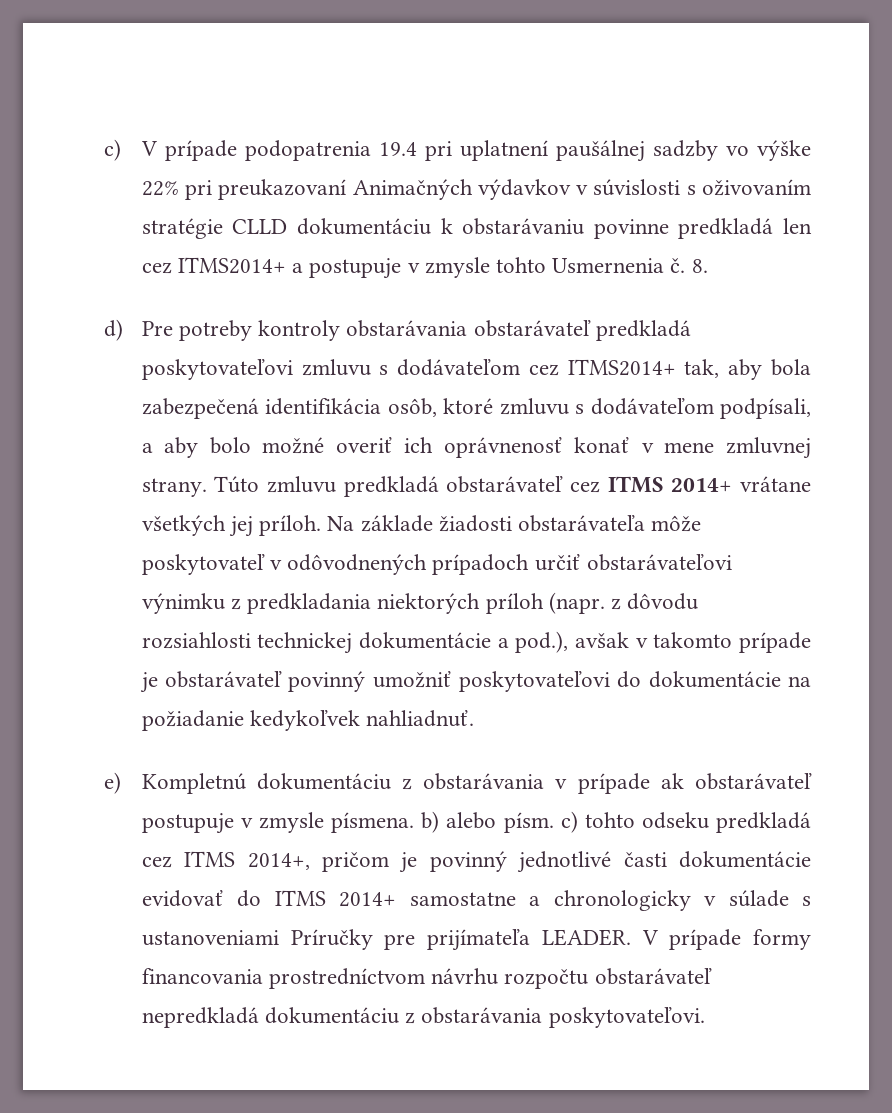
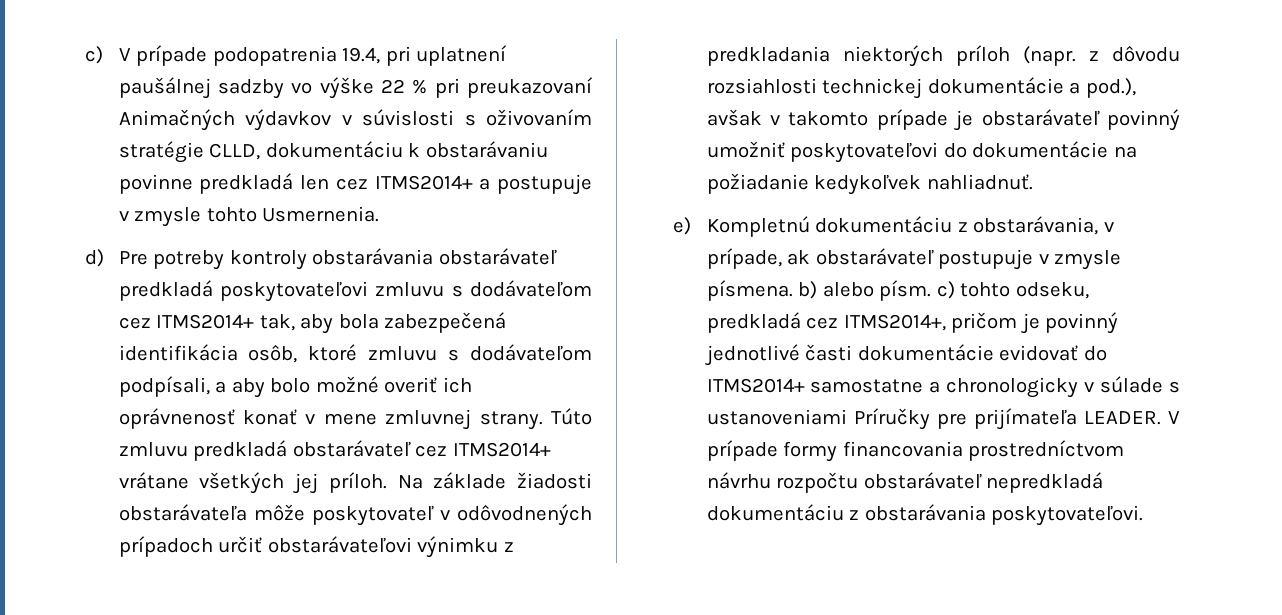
[378,142,417,156] 19.4 -> [342,47,381,64] 19.4,
[141,181,179,196] 22% -> [380,79,428,94] 22 %
[232,219,288,234] CLLD -> [209,143,261,160] CLLD,
[552,258,708,273] Usmernenia č. 8. -> [262,206,380,222] Usmernenia.
[607,476,733,493] ITMS 2014+ -> [452,442,551,457] ITMS2014+
[423,773,650,794] obstarávania v prípade -> [973,216,1114,235] [706,248,782,269] obstarávania, v prípade,
[641,812,709,829] odseku -> [1015,282,1089,299] odseku,
[184,851,310,870] ITMS 2014+, -> [843,314,946,331] ITMS2014+,
[274,890,397,907] ITMS 2014+ -> [706,378,805,393] ITMS2014+

